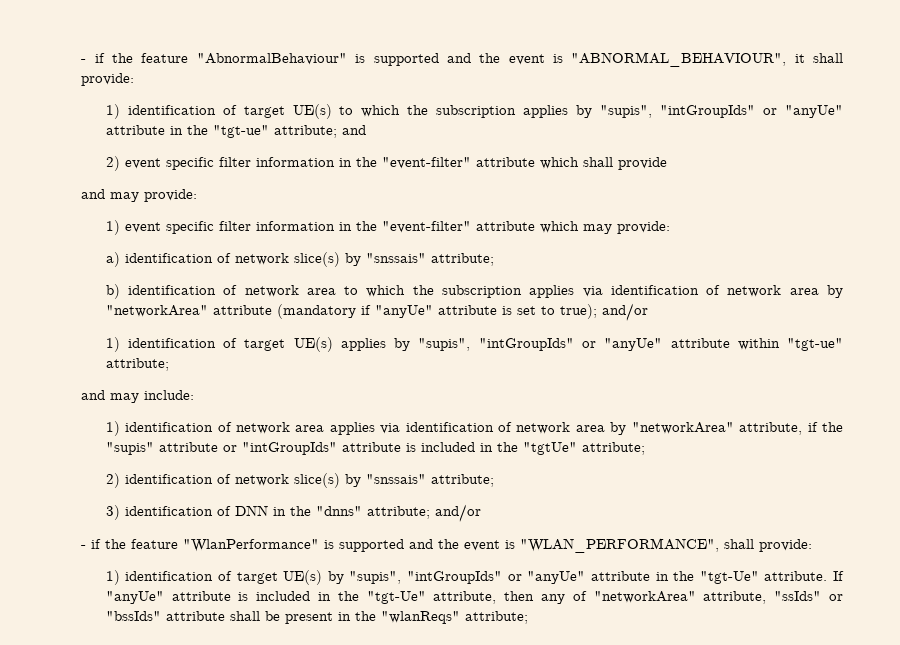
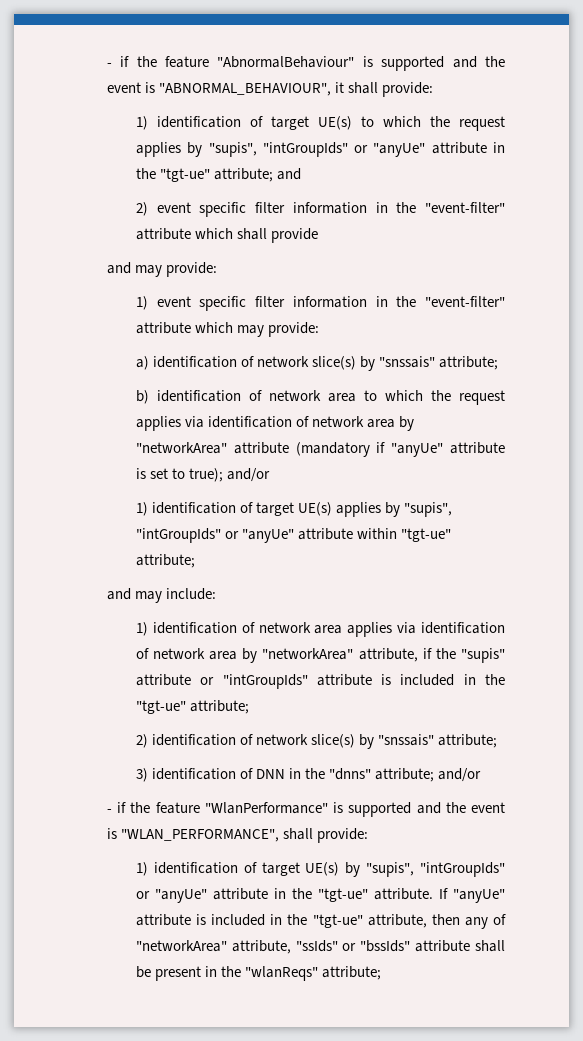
[436,105,517,118] subscription -> [459,116,506,131] request
[442,285,523,298] subscription -> [459,390,506,405] request
[522,442,577,455] "tgtUe" -> [135,700,186,714] "tgt-ue"
[699,571,759,584] "tgt-Ue" -> [317,888,368,902] "tgt-ue"
[366,591,426,604] "tgt-Ue" -> [312,914,363,928] "tgt-ue"

